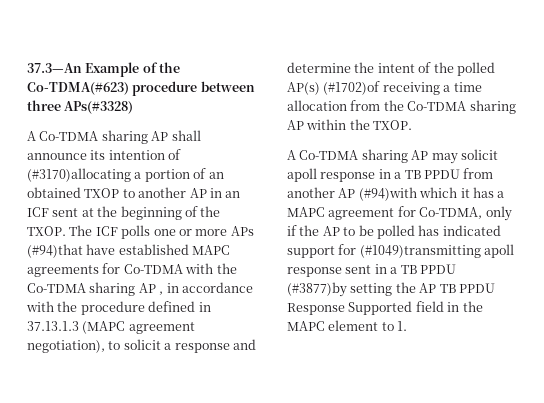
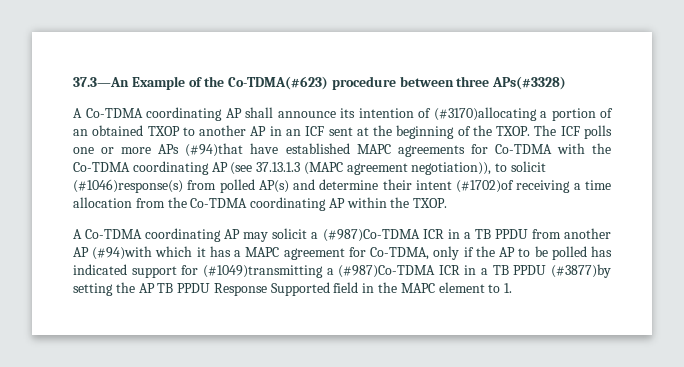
[101,130,148,144] sharing -> [146,107,222,121] coordinating
[89,282,253,296] [26,301,211,315] sharing AP , in accordance with the procedure defined in -> [132,161,253,175] coordinating AP (see
[27,340,105,353] negotiation), -> [411,162,492,175] negotiation)),
[164,339,256,353] [287,62,495,76] [287,82,320,95] a response and determine the intent of the polled AP(s) -> [73,179,452,193] (#1046)response(s) from polled AP(s) and determine their intent
[469,100,516,114] sharing -> [250,197,327,211] coordinating
[361,149,408,163] sharing -> [145,228,222,242] coordinating
[287,168,376,182] apoll response -> [311,229,444,242] a (#987)Co-TDMA ICR
[484,244,515,258] [287,265,372,277] apoll response sent -> [326,265,460,278] a (#987)Co-TDMA ICR

